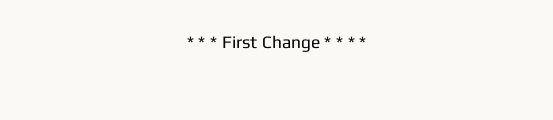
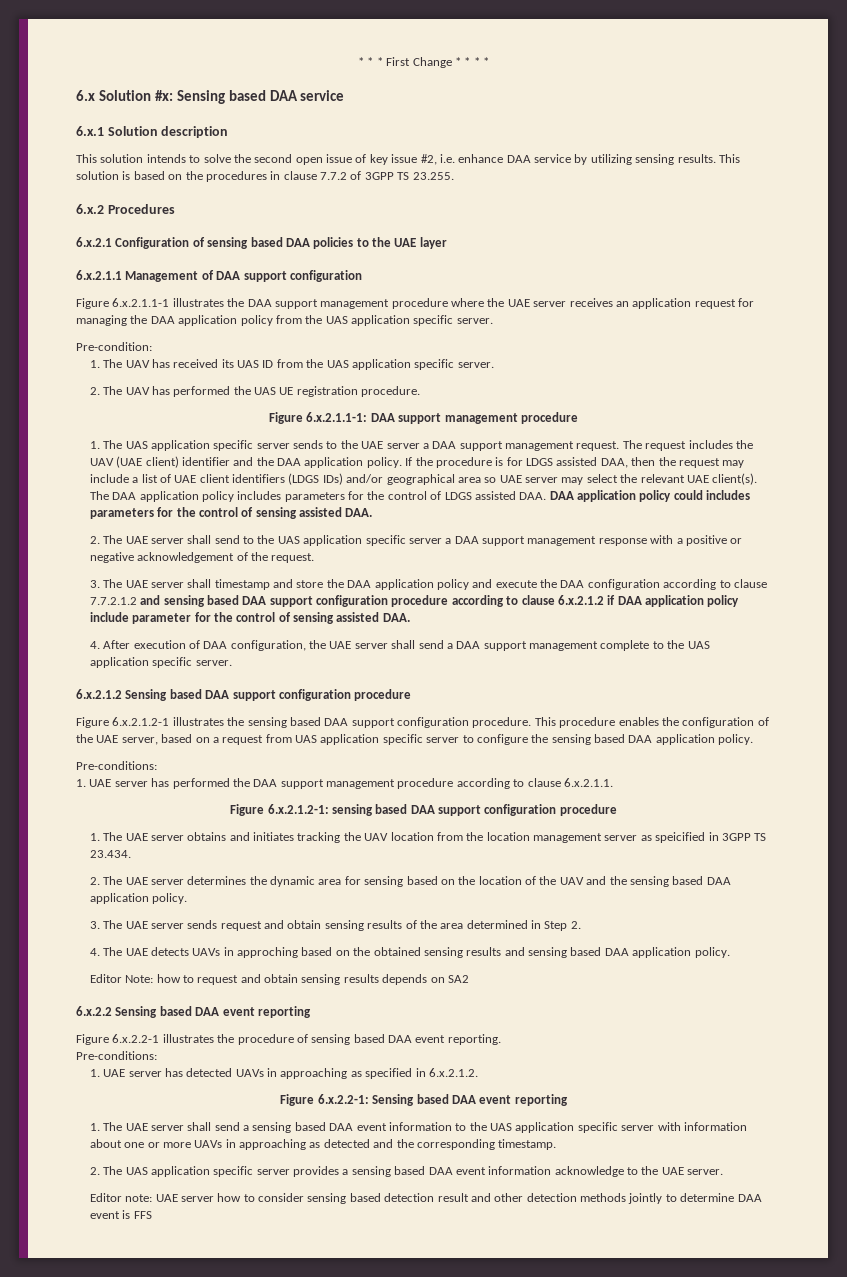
(367, 42) none -> [76,90,345,104] [76,126,229,138] [76,154,740,165] [76,171,454,182] [76,204,175,214] [76,237,447,249] [76,270,362,282] [76,298,754,309] [76,315,493,326] [76,342,152,351] [89,359,494,370] [89,386,421,397] [269,412,578,424] [89,440,753,451] [89,456,745,468] [89,473,758,485] [89,490,751,502] [89,507,373,519] [89,535,743,546] [89,552,315,563] [89,579,767,590] [89,595,740,607] [89,612,410,624] [89,640,710,651] [89,657,232,668] [76,689,412,701] [76,717,769,728] [76,734,754,745] [76,761,157,770] [76,778,613,789] [230,804,617,816] [89,832,767,843] [89,850,131,858] [89,876,731,887] [89,893,188,904] [89,920,581,931] [89,947,730,958] [89,974,469,985] [76,1006,311,1018] [76,1034,501,1045] [76,1051,157,1060] [89,1068,478,1079] [280,1094,568,1106] [89,1122,747,1133] [89,1139,557,1150] [89,1166,724,1177] [89,1193,762,1204] [89,1210,152,1219] // 6.x Solution #x: Sensing based DAA service // 6.x.1 Solution description // This solution intends to solve the second open issue of key issue #2, i.e. enhance DAA service by utilizing sensing results. This solution is based on the procedures in clause 7.7.2 of 3GPP TS 23.255. // 6.x.2 Procedures // 6.x.2.1 Configuration of sensing based DAA policies to the UAE layer // 6.x.2.1.1 Management of DAA support configuration // Figure 6.x.2.1.1-1 illustrates the DAA support management procedure where the UAE server receives an application request for managing the DAA application policy from the UAS application specific server. // Pre-condition: // 1. The UAV has received its UAS ID from the UAS application specific server. // 2. The UAV has performed the UAS UE registration procedure. // Figure 6.x.2.1.1-1: DAA support management procedure // 1. The UAS application specific server sends to the UAE server a DAA support management request. The request includes the UAV (UAE client) identifier and the DAA application policy. If the procedure is for LDGS assisted DAA, then the request may include a list of UAE client identifiers (LDGS IDs) and/or geographical area so UAE server may select the relevant UAE client(s). The DAA application policy includes parameters for the control of LDGS assisted DAA. DAA application policy could includes parameters for the control of sensing assisted DAA. // 2. The UAE server shall send to the UAS application specific server a DAA support management response with a positive or negative acknowledgement of the request. // 3. The UAE server shall timestamp and store the DAA application policy and execute the DAA configuration according to clause 7.7.2.1.2 and sensing based DAA support configuration procedure according to clause 6.x.2.1.2 if DAA application policy include parameter for the control of sensing assisted DAA. // 4. After execution of DAA configuration, the UAE server shall send a DAA support management complete to the UAS application specific server. // 6.x.2.1.2 Sensing based DAA support configuration procedure // Figure 6.x.2.1.2-1 illustrates the sensing based DAA support configuration procedure. This procedure enables the configuration of the UAE server, based on a request from UAS application specific server to configure the sensing based DAA application policy. // Pre-conditions: // 1. UAE server has performed the DAA support management procedure according to clause 6.x.2.1.1. // Figure 6.x.2.1.2-1: sensing based DAA support configuration procedure // 1. The UAE server obtains and initiates tracking the UAV location from the location management server as speicified in 3GPP TS 23.434. // 2. The UAE server determines the dynamic area for sensing based on the location of the UAV and the sensing based DAA application policy. // 3. The UAE server sends request and obtain sensing results of the area determined in Step 2. // 4. The UAE detects UAVs in approching based on the obtained sensing results and sensing based DAA application policy. // Editor Note: how to request and obtain sensing results depends on SA2 // 6.x.2.2 Sensing based DAA event reporting // Figure 6.x.2.2-1 illustrates the procedure of sensing based DAA event reporting. // Pre-conditions: // 1. UAE server has detected UAVs in approaching as specified in 6.x.2.1.2. // Figure 6.x.2.2-1: Sensing based DAA event reporting // 1. The UAE server shall send a sensing based DAA event information to the UAS application specific server with information about one or more UAVs in approaching as detected and the corresponding timestamp. // 2. The UAS application specific server provides a sensing based DAA event information acknowledge to the UAE server. // Editor note: UAE server how to consider sensing based detection result and other detection methods jointly to determine DAA event is FFS

